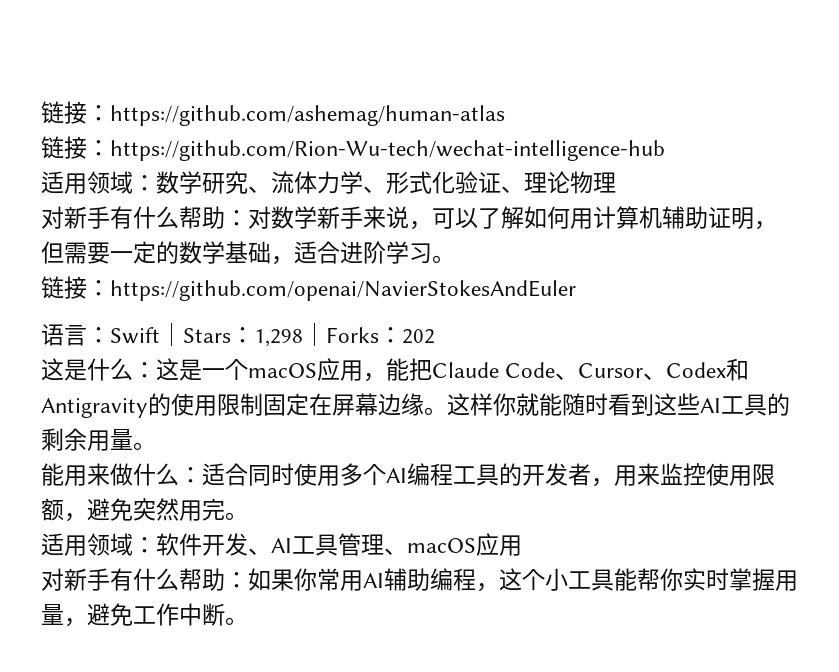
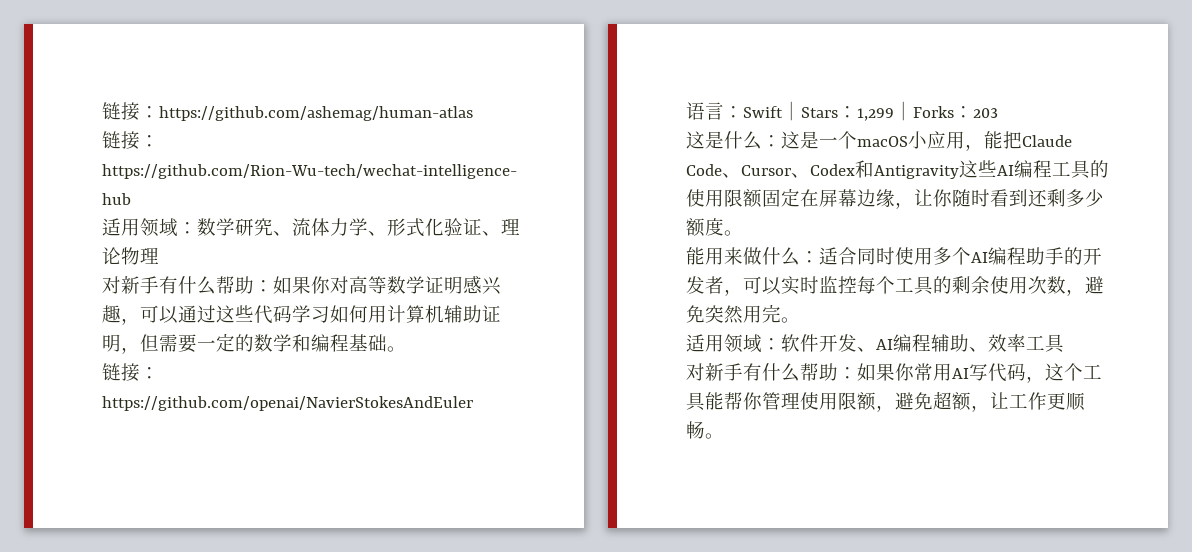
[248,206,524,230] 对数学新手来说，可以了解 -> [273,276,501,295] [102,305,330,325] 如果你对高等数学证明感兴趣，可以通过这些代码学习
[225,241,432,265] 基础，适合进阶学习 -> [292,334,387,352] 和编程基础
[254,329,303,347] 1,298 -> [857,108,894,121] 1,299
[402,329,435,344] 202 -> [973,108,998,118] 203
(317, 370) none -> [908,131,927,149] 小
(148, 408) none -> [959,160,1091,179] 这些AI编程工具
[240,393,263,416] 制 -> [743,189,762,208] 额
[424,393,790,416] [41,428,133,451] 。这样你就能随时看到这些AI工具的剩余用量 -> [895,189,1104,209] [686,218,724,237] ，让你随时看到还剩多少额度
[453,464,499,486] 工具 -> [1026,247,1064,265] 助手
[614,463,775,486] [41,498,64,521] 用来监控使用限额 -> [743,276,1066,295] 可以实时监控每个工具的剩余使用次数
[292,533,522,556] 工具管理、macOS应用 -> [893,334,1065,353] 编程辅助、效率工具
[384,568,798,592] [41,603,225,627] 辅助编程，这个小工具能帮你实时掌握用量，避免工作中断 -> [969,363,1102,383] [686,391,1085,412] [686,421,705,439] 写代码，这个工具能帮你管理使用限额，避免超额，让工作更顺畅

